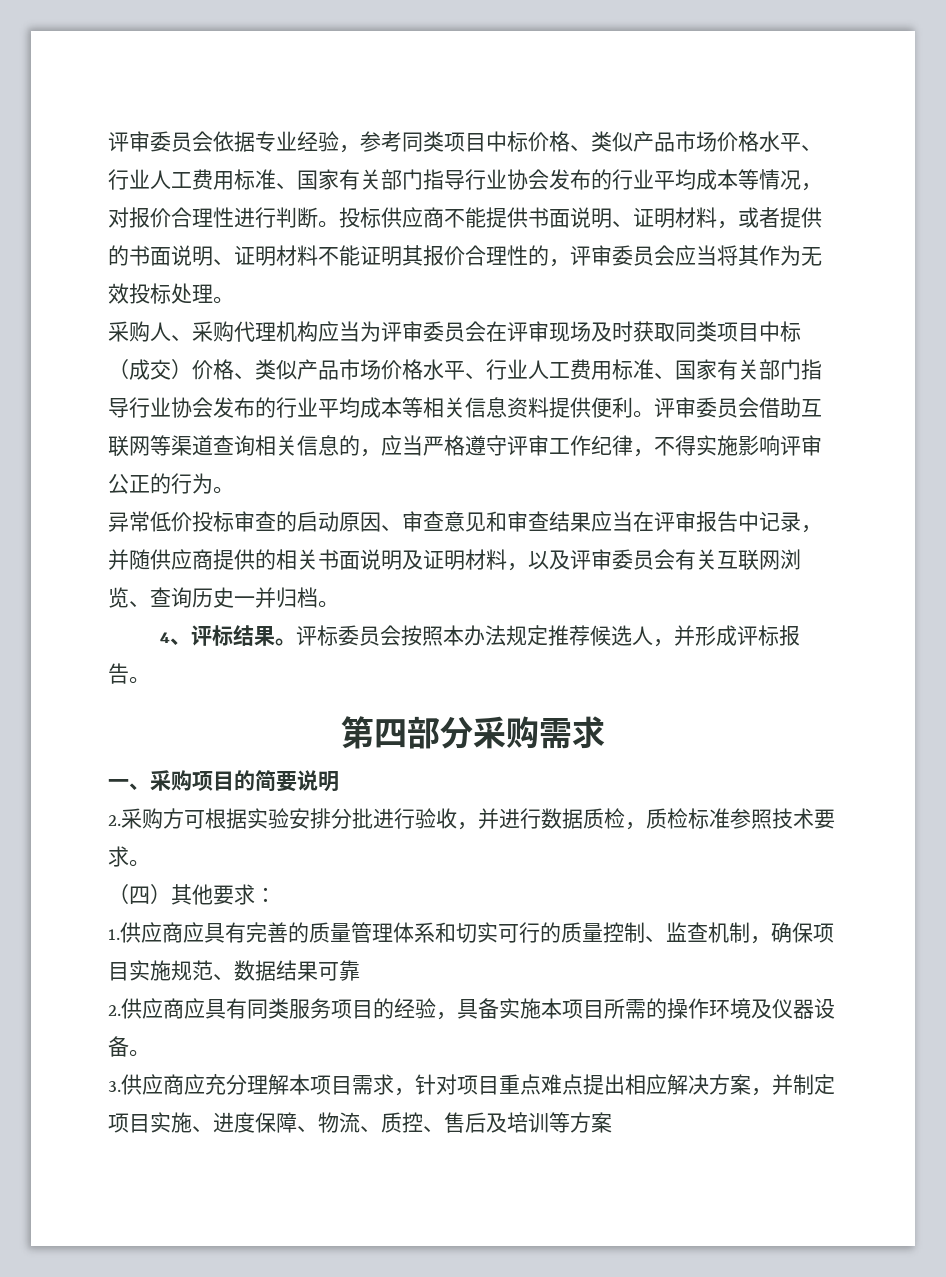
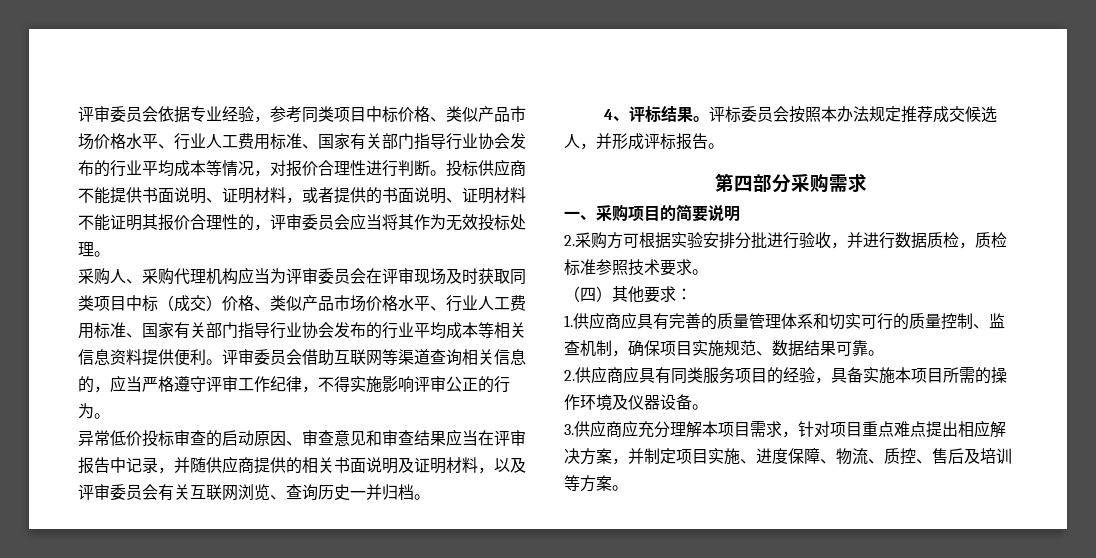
(591, 635) none -> [933,106,966,123] 成交
(360, 970) none -> [868,350,884,356] 。
(612, 1122) none -> [612,485,628,491] 。

